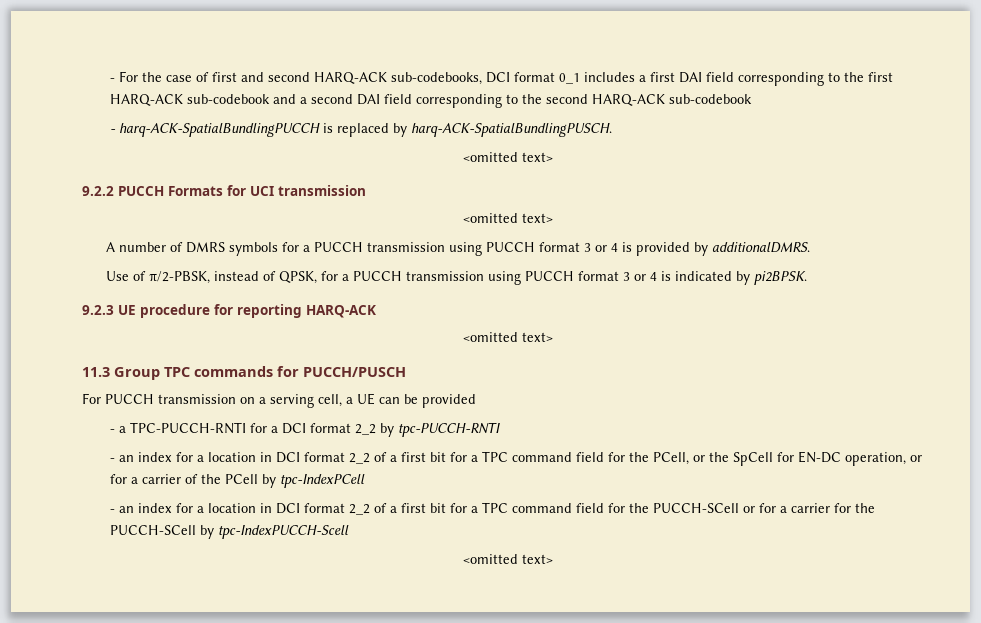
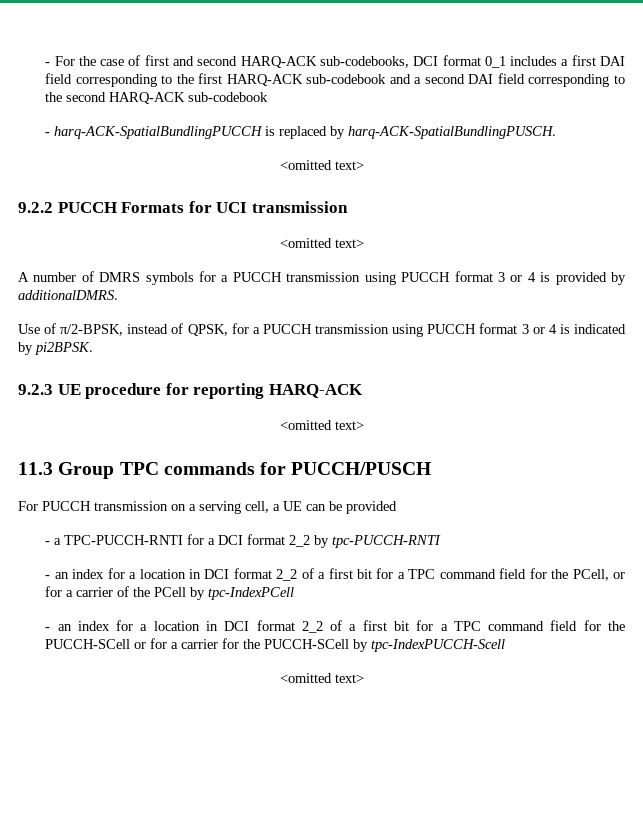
[149,271,211,284] π/2-PBSK, -> [60,324,124,336] π/2-BPSK,
[708,451,922,466] the SpCell for EN-DC operation, or -> (626, 575) none

